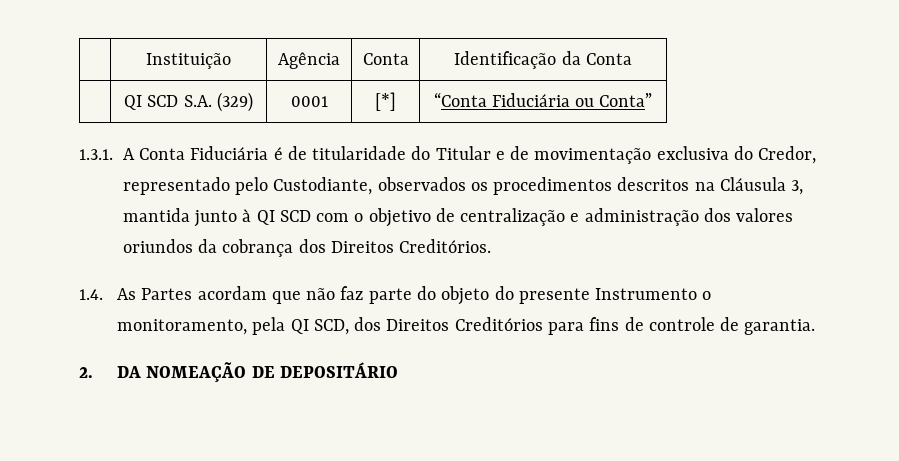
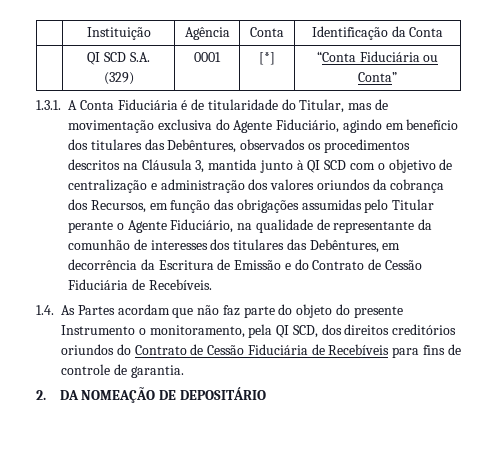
[435,146,505,160] Titular e -> [299,99,373,113] Titular, mas
[758,146,817,164] [122,177,373,195] Credor, representado pelo Custodiante, -> [233,119,459,133] [68,139,237,153] Agente Fiduciário, agindo em benefício dos titulares das Debêntures,
[330,239,492,253] Direitos Creditórios. -> [90,199,435,213] [68,219,433,233] [68,239,401,253] [68,259,423,270] [68,279,212,290] Recursos, em função das obrigações assumidas pelo Titular perante o Agente Fiduciário, na qualidade de representante da comunhão de interesses dos titulares das Debêntures, em decorrência da Escritura de Emissão e do Contrato de Cessão Fiduciária de Recebíveis.
[386,317,543,331] Direitos Creditórios -> [344,324,457,335] [61,344,390,355] direitos creditórios oriundos do Contrato de Cessão Fiduciária de Recebíveis

